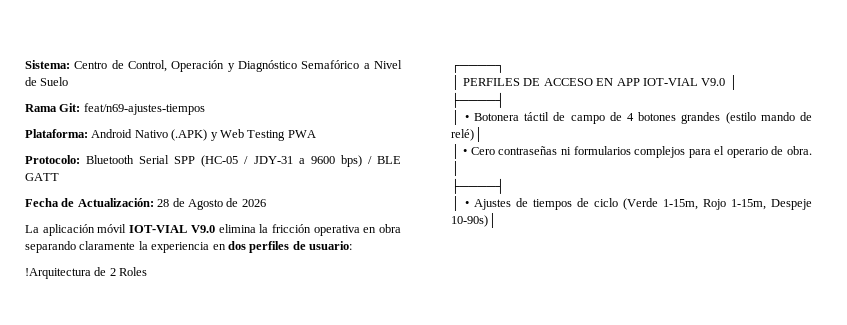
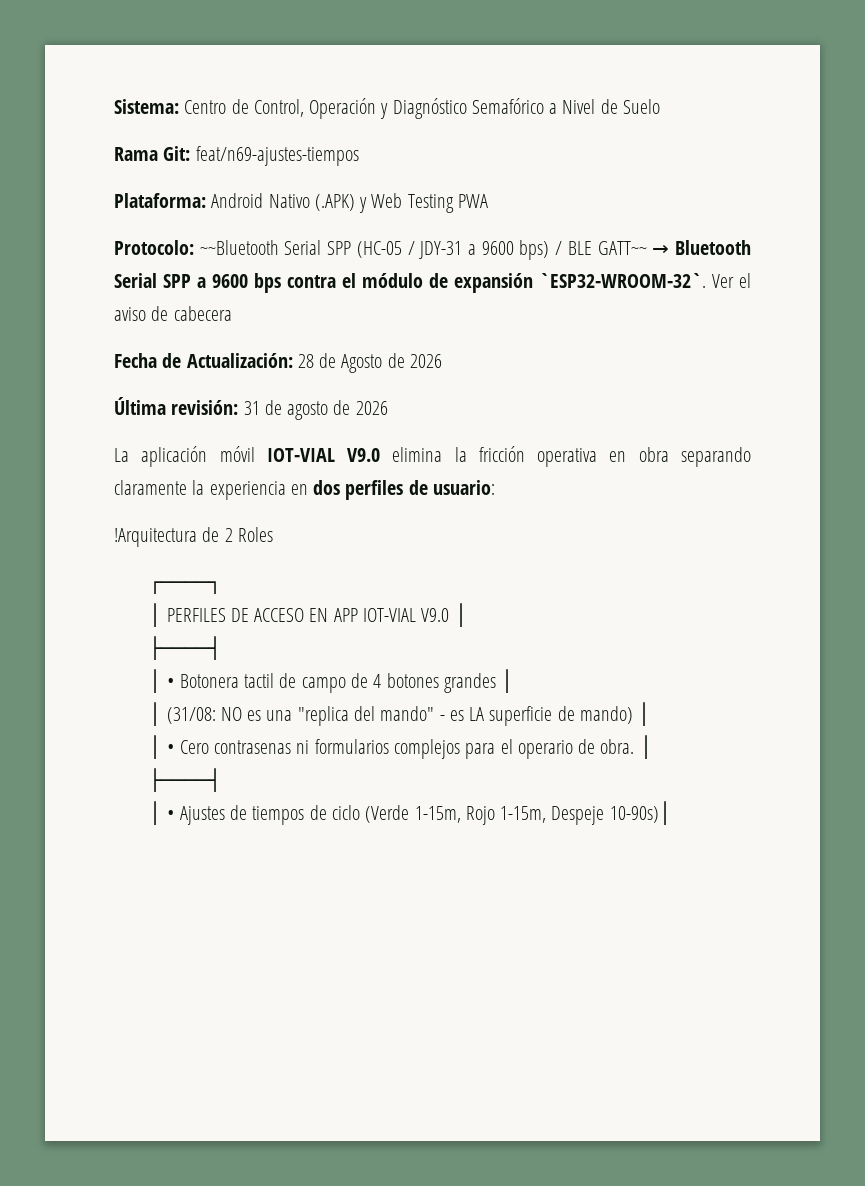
[86,155,135,164] Bluetooth -> [199,240,279,255] ~~Bluetooth
[25,173,59,181] GATT -> [597,240,751,255] [114,273,751,293] [114,306,232,321] GATT~~ → Bluetooth Serial SPP a 9600 bps contra el módulo de expansión `ESP32-WROOM-32`. Ver el aviso de cabecera
(266, 203) none -> [114,397,388,420] // Última revisión: 31 de agosto de 2026
[524,112,550,121] táctil -> [244,673,275,688] tactil
[725,112,812,124] [450,127,483,142] (estilo mando de relé)│ -> [501,669,514,693] [149,702,651,726] │ // │ (31/08: NO es una "replica del mando" - es LA superficie de mando) │
[498,146,558,155] contraseñas -> [214,740,292,754] contrasenas

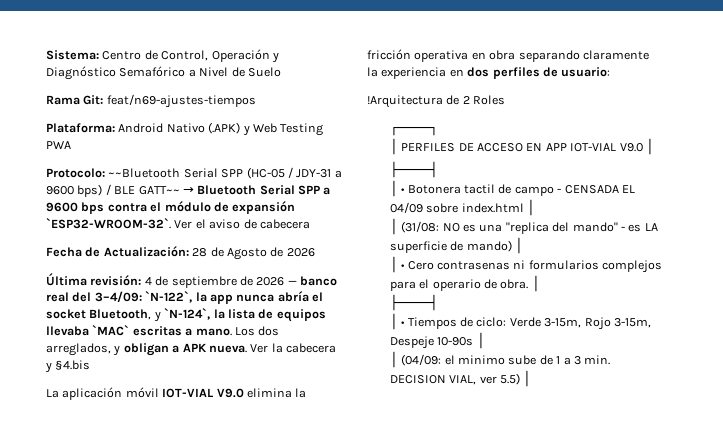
[243,400,388,420] 31 de agosto de 2026 -> [144,276,337,288] [46,291,323,304] [46,308,326,322] [46,325,280,336] [46,343,336,356] [45,360,91,373] 4 de septiembre de 2026 — banco real del 3–4/09: `N-122`, la app nunca abría el socket Bluetooth, y `N-124`, la lista de equipos llevaba `MAC` escritas a mano. Los dos arreglados, y obligan a APK nueva. Ver la cabecera y §4.bis
[351,673,496,693] de 4 botones grandes -> [557,185,635,194] [389,202,524,213] - CENSADA EL 04/09 sobre index.html
[179,801,671,825] Ajustes de tiempos de ciclo (Verde 1-15m, Rojo 1-15m, Despeje 10-90s)│ -> [407,317,651,330] [389,332,485,349] [389,351,611,368] [389,370,532,387] Tiempos de ciclo: Verde 3-15m, Rojo 3-15m, Despeje 10-90s │ // │ (04/09: el minimo sube de 1 a 3 min. DECISION VIAL, ver 5.5) │

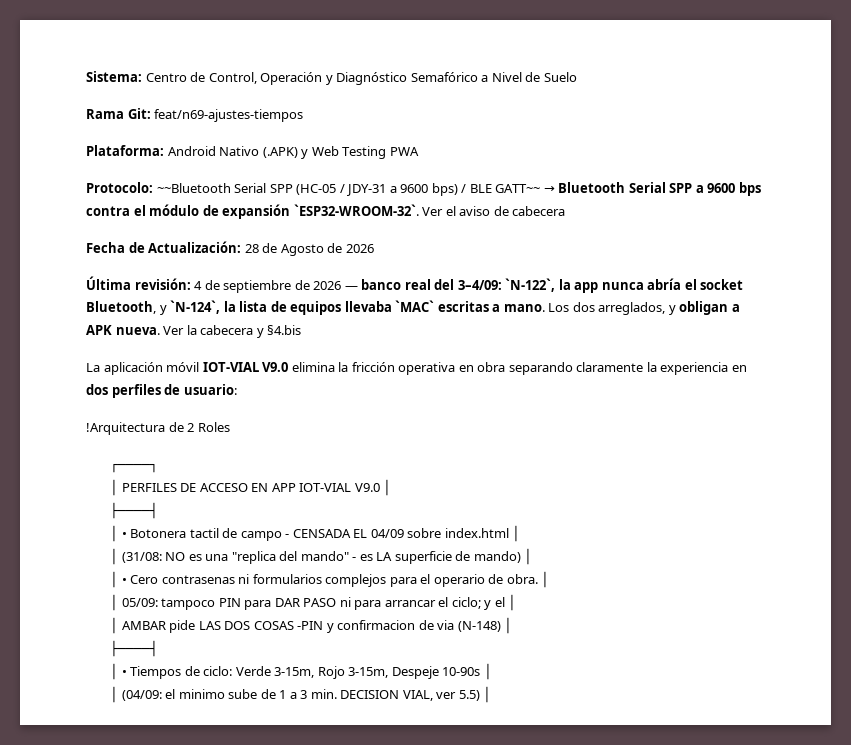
(540, 283) none -> [110,594,517,611] [110,617,513,634] // │ 05/09: tampoco PIN para DAR PASO ni para arrancar el ciclo; y el │ // │ AMBAR pide LAS DOS COSAS -PIN y confirmacion de via (N-148) │

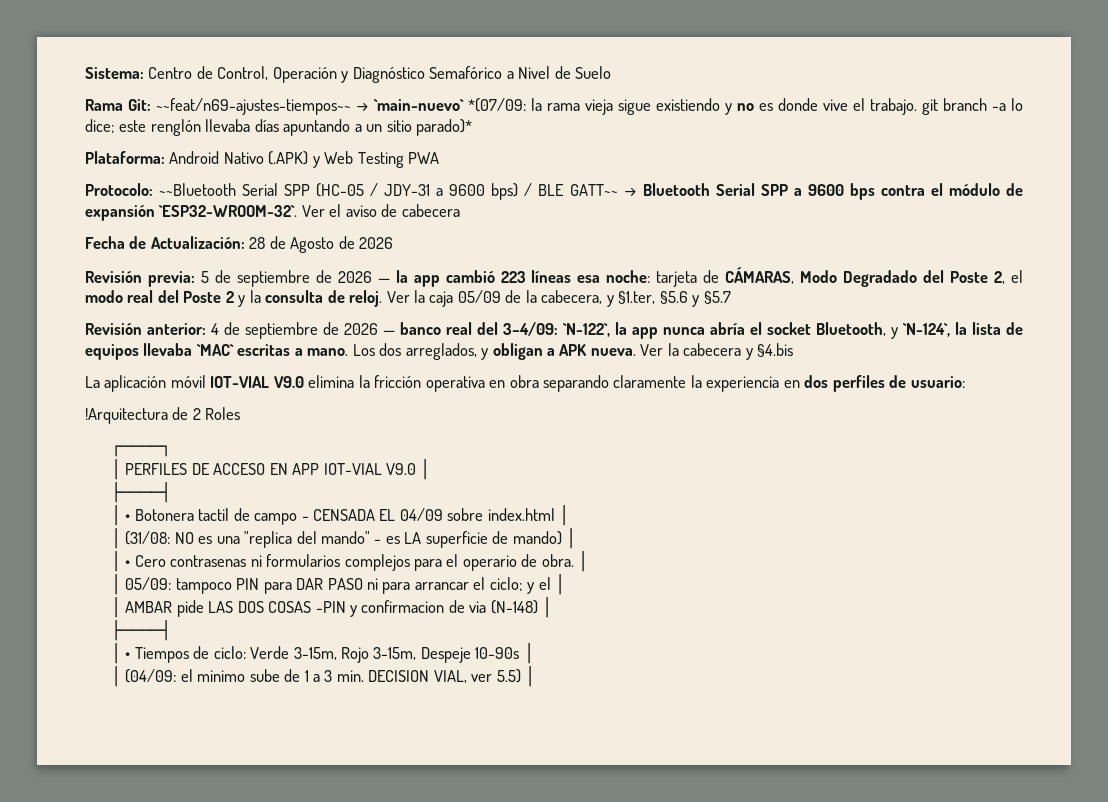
[154,109,304,122] feat/n69-ajustes-tiempos -> [156,98,1023,115] [85,119,473,136] ~~feat/n69-ajustes-tiempos~~ → `main-nuevo` *(07/09: la rama vieja sigue existiendo y no es donde vive el trabajo. git branch -a lo dice; este renglón llevaba días apuntando a un sitio parado)*
[86,276,191,290] Última revisión: -> [85,267,1024,287] [85,290,731,307] [85,323,206,335] Revisión previa: 5 de septiembre de 2026 — la app cambió 223 líneas esa noche: tarjeta de CÁMARAS, Modo Degradado del Poste 2, el modo real del Poste 2 y la consulta de reloj. Ver la caja 05/09 de la cabecera, y §1.ter, §5.6 y §5.7 // Revisión anterior:

